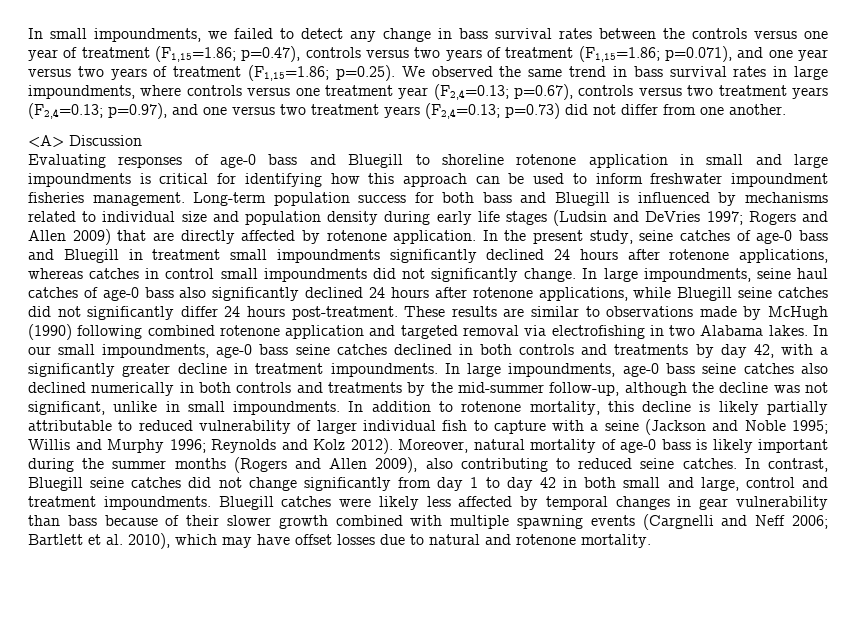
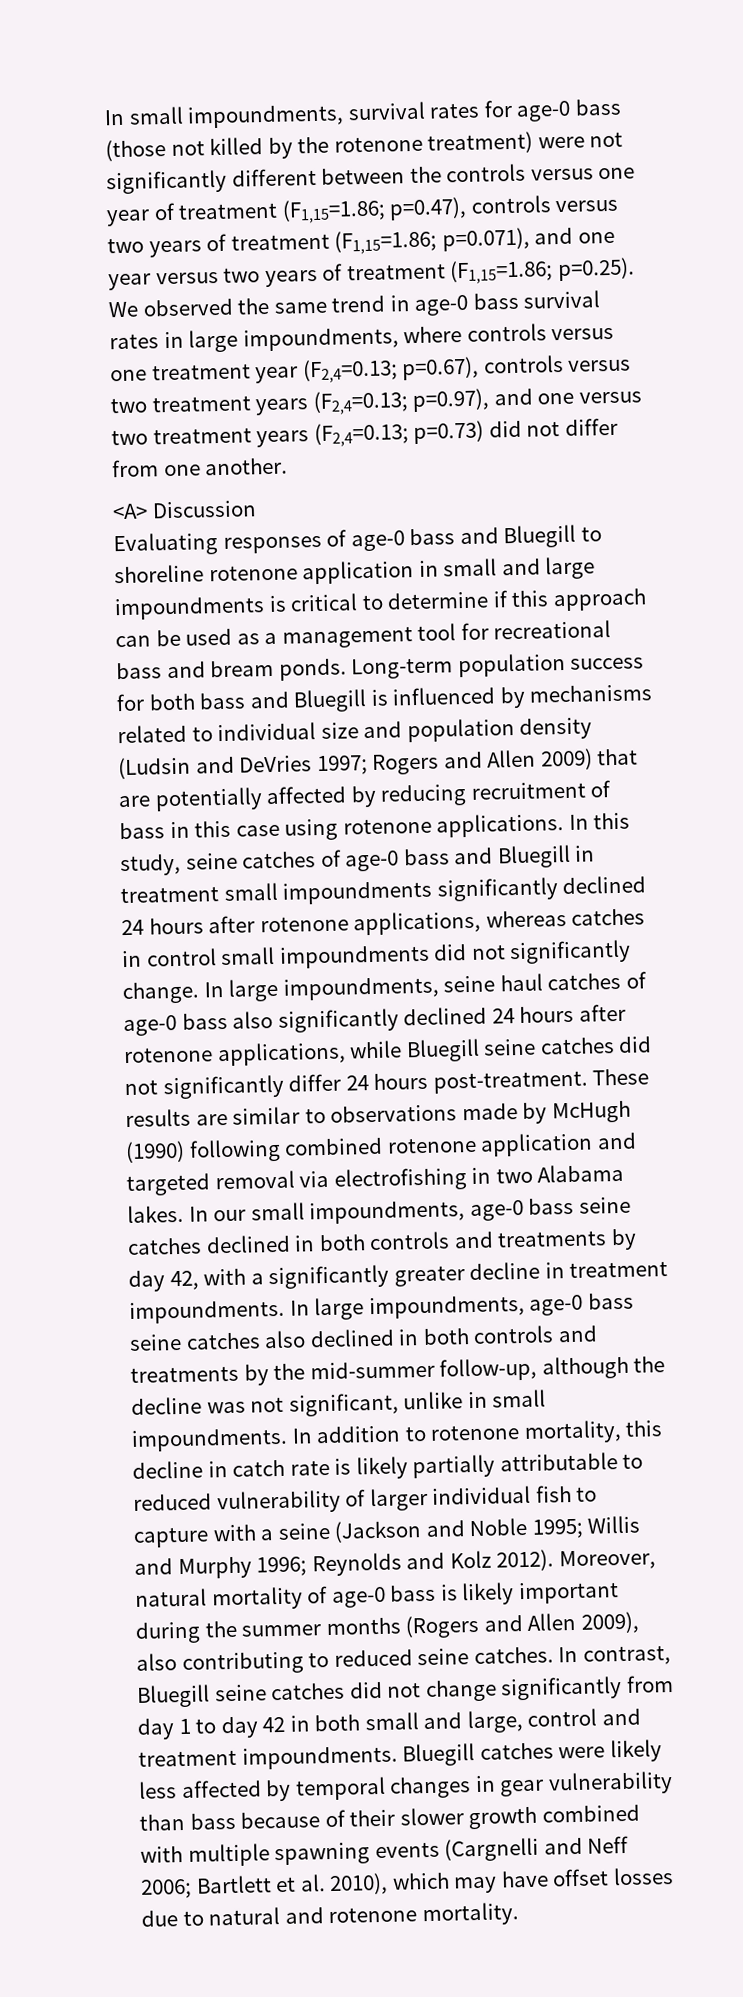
[208,28,592,42] we failed to detect any change in bass survival rates -> [347,98,622,122] [105,131,624,162] [106,167,317,195] survival rates for age-0 bass (those not killed by the rotenone treatment) were not significantly different
(627, 71) none -> [414,294,470,316] age-0
[217,173,360,187] for identifying how -> [361,590,509,611] to determine if
[572,173,828,187] [28,192,185,206] to inform freshwater impoundment fisheries management. -> [236,620,612,649] [116,658,347,681] as a management tool for recreational bass and bream ponds.
[384,211,547,225] during early life stages -> (593, 728) none
[180,230,584,244] directly affected by rotenone application. In the present -> [154,780,612,812] [119,812,631,841] potentially affected by reducing recruitment of bass in this case using rotenone applications. In this
[91,382,175,396] numerically -> (395, 1338) none
(692, 406) none -> [207,1459,330,1478] in catch rate

